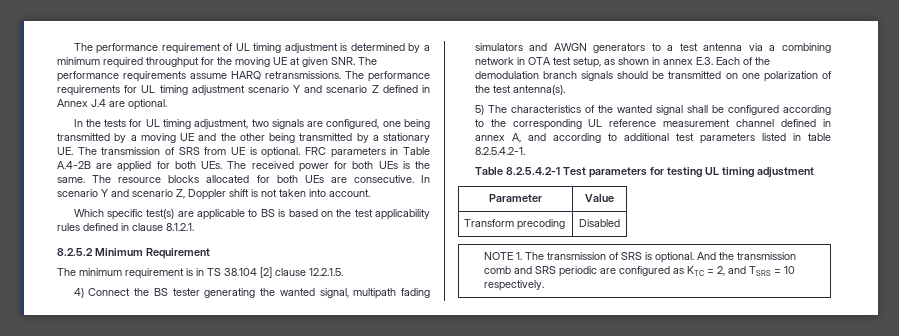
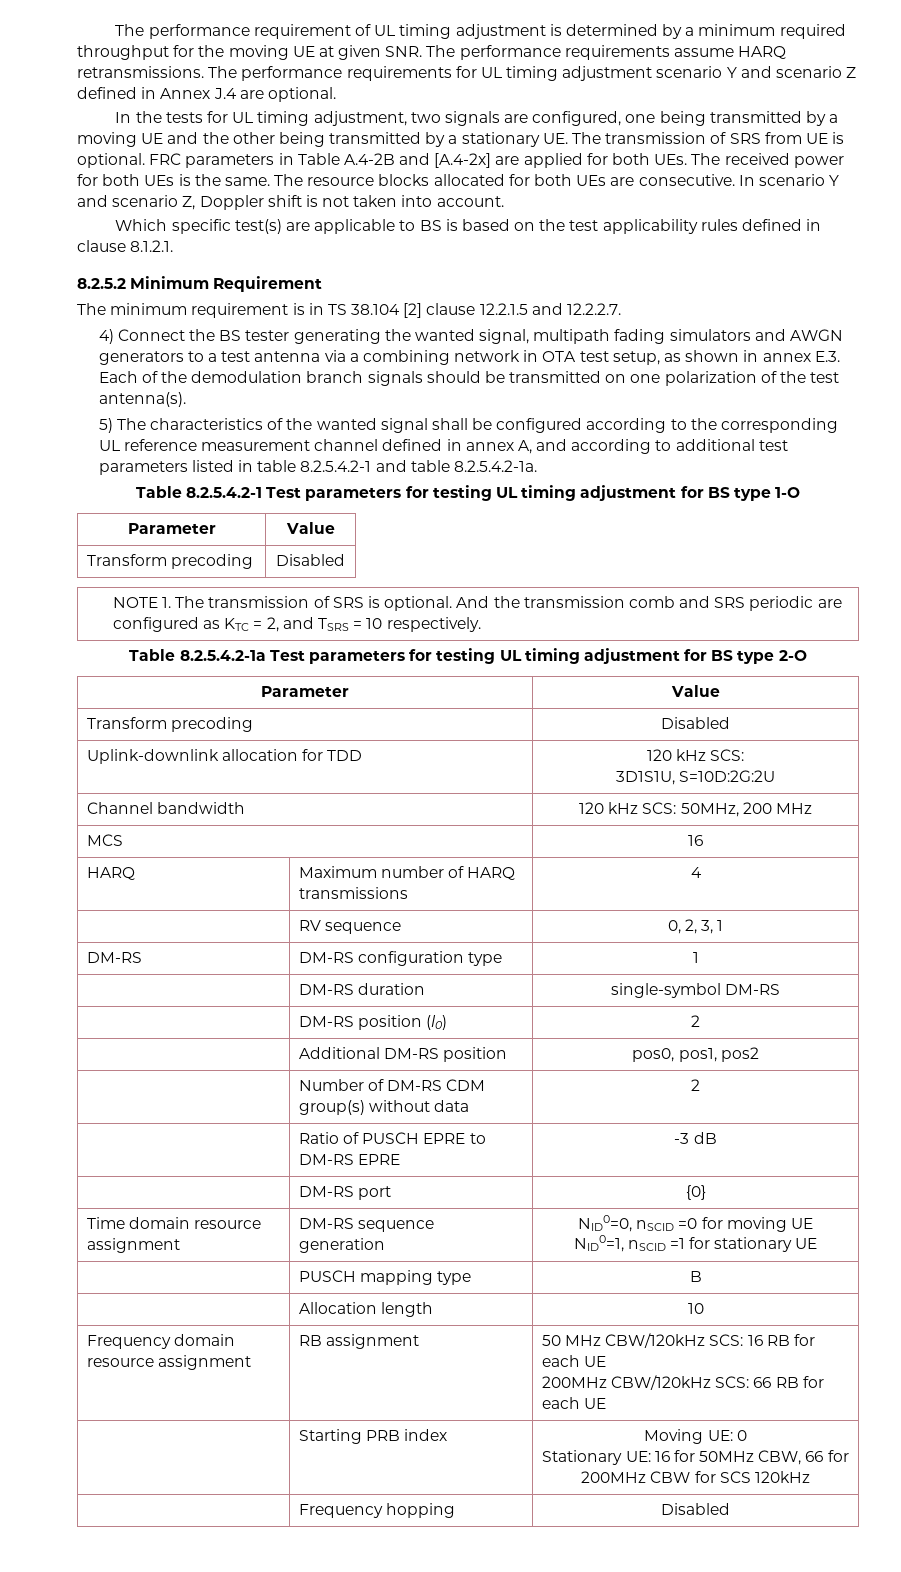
(91, 165) none -> [399,153,492,168] and [A.4-2x]
[309,268,343,276] 12.2.1.5. -> [479,303,622,315] 12.2.1.5 and 12.2.2.7.
[474,147,525,155] 8.2.5.4.2-1. -> [300,460,537,472] 8.2.5.4.2-1 and table 8.2.5.4.2-1a.
(814, 172) none -> [680,486,801,501] for BS type 1-O
(544, 285) none -> [129,648,807,664] [261,686,349,697] [670,685,720,697] [86,717,254,732] [661,717,730,729] [86,749,363,764] [646,749,745,761] [615,770,776,785] [86,802,246,814] [579,802,812,817] [86,834,123,846] [688,835,703,846] [86,867,135,880] [298,866,516,880] [298,887,408,899] [690,867,702,878] [298,920,402,934] [667,919,724,934] [86,952,142,963] [298,951,503,966] [692,952,699,963] [298,983,426,995] [610,983,781,998] [298,1015,448,1030] [691,1015,700,1027] [298,1047,508,1062] [632,1047,759,1062] [298,1079,486,1091] [298,1100,470,1115] [691,1079,700,1091] [298,1132,486,1144] [298,1154,401,1165] [674,1132,717,1144] [298,1186,392,1200] [685,1185,706,1200] [86,1217,262,1229] [86,1238,180,1253] [298,1218,435,1232] [298,1238,385,1253] [578,1215,813,1232] [573,1235,818,1252] [298,1270,472,1285] [689,1271,702,1282] [298,1302,434,1317] [687,1303,704,1314] [86,1334,236,1349] [86,1355,252,1370] [298,1334,420,1349] [541,1333,816,1348] [541,1355,607,1367] [541,1375,824,1390] [541,1397,607,1409] [298,1429,448,1444] [644,1429,747,1444] [542,1450,849,1465] [581,1471,810,1483] [298,1503,456,1518] [661,1503,730,1515] // Table 8.2.5.4.2-1a Test parameters for testing UL timing adjustment for BS type 2-O // Parameter | Value // Transform precoding | Disabled // Uplink-downlink allocation for TDD | 120 kHz SCS: // 3D1S1U, S=10D:2G:2U // Channel bandwidth | 120 kHz SCS: 50MHz, 200 MHz // MCS | 16 // HARQ | Maximum number of HARQ transmissions | 4 // | RV sequence | 0, 2, 3, 1 // DM-RS | DM-RS configuration type | 1 // | DM-RS duration | single-symbol DM-RS // | DM-RS position (l0) | 2 // | Additional DM-RS position | pos0, pos1, pos2 // | Number of DM-RS CDM group(s) without data | 2 // | Ratio of PUSCH EPRE to DM-RS EPRE | -3 dB // | DM-RS port | {0} // Time domain resource assignment | DM-RS sequence generation | NID0=0, nSCID =0 for moving UE // NID0=1, nSCID =1 for stationary UE // | PUSCH mapping type | B // | Allocation length | 10 // Frequency domain resource assignment | RB assignment | 50 MHz CBW/120kHz SCS: 16 RB for each UE // 200MHz CBW/120kHz SCS: 66 RB for each UE // | Starting PRB index | Moving UE: 0 // Stationary UE: 16 for 50MHz CBW, 66 for 200MHz CBW for SCS 120kHz // | Frequency hopping | Disabled

